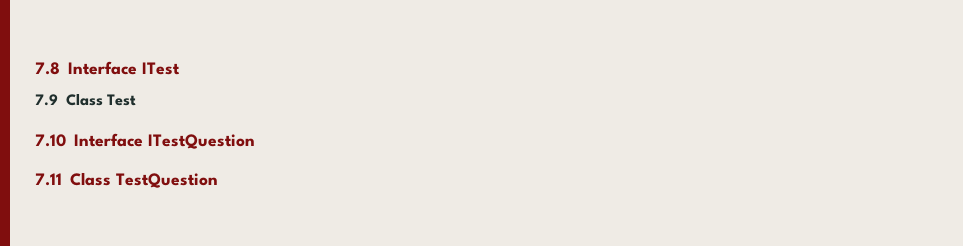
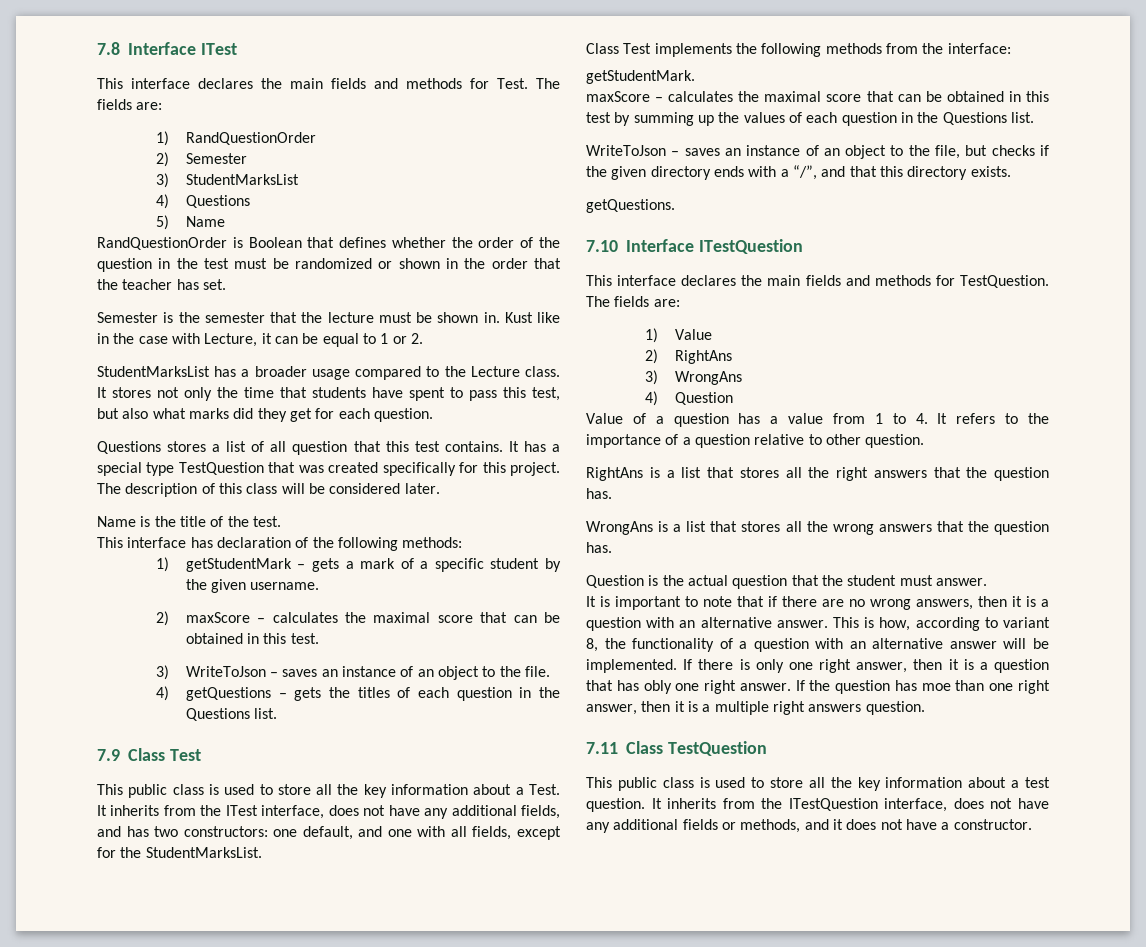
[35,94,137,106] [35,133,255,149] [35,172,218,188] 7.9 Class Test // 7.10 Interface ITestQuestion // 7.11 Class TestQuestion -> [97,78,560,89] [97,99,163,110] [156,131,316,146] [156,152,247,167] [156,173,299,188] [156,194,250,209] [156,215,225,230] [97,237,560,250] [97,258,561,272] [97,279,226,290] [97,312,560,323] [97,333,423,347] [97,366,560,380] [97,387,560,401] [97,408,433,422] [97,441,560,455] [97,462,561,476] [97,483,440,497] [97,516,281,527] [97,537,463,551] [156,557,562,572] [185,579,320,593] [156,611,561,626] [185,633,319,644] [156,665,551,680] [156,686,560,701] [185,708,278,721] [97,748,201,761] [97,784,561,798] [97,805,560,819] [97,826,562,840] [97,847,262,858] [586,43,1011,57] [586,70,695,84] [586,91,1049,102] [586,112,1034,126] [586,145,1049,159] [586,165,1011,180] [586,199,675,213] [586,239,803,254] [586,275,1049,288] [586,296,680,307] [645,328,712,343] [645,349,732,364] [645,370,742,385] [645,391,733,406] [586,413,1049,427] [586,434,925,448] [586,467,1049,481] [586,488,612,499] [586,521,1049,535] [586,542,612,553] [586,575,987,589] [586,596,1049,610] [586,617,1050,631] [586,638,1049,652] [586,659,1049,673] [586,680,1050,694] [586,701,925,715] [586,741,767,756] [586,777,1050,791] [586,798,1049,812] [586,819,1032,833] This interface declares the main fields and methods for Test. The fields are: // 1) RandQuestionOrder // 2) Semester // 3) StudentMarksList // 4) Questions // 5) Name // RandQuestionOrder is Boolean that defines whether the order of the question in the test must be randomized or shown in the order that the teacher has set. // Semester is the semester that the lecture must be shown in. Kust like in the case with Lecture, it can be equal to 1 or 2. // StudentMarksList has a broader usage compared to the Lecture class. It stores not only the time that students have spent to pass this test, but also what marks did they get for each question. // Questions stores a list of all question that this test contains. It has a special type TestQuestion that was created specifically for this project. The description of this class will be considered later. // Name is the title of the test. // This interface has declaration of the following methods: // 1) getStudentMark – gets a mark of a specific student by the given username. // 2) maxScore – calculates the maximal score that can be obtained in this test. // 3) WriteToJson – saves an instance of an object to the file. // 4) getQuestions – gets the titles of each question in the Questions list. // 7.9 Class Test // This public class is used to store all the key information about a Test. It inherits from the ITest interface, does not have any additional fields, and has two constructors: one default, and one with all fields, except for the StudentMarksList. // Class Test implements the following methods from the interface: // getStudentMark. // maxScore – calculates the maximal score that can be obtained in this test by summing up the values of each question in the Questions list. // WriteToJson – saves an instance of an object to the file, but checks if the given directory ends with a “/”, and that this directory exists. // getQuestions. // 7.10 Interface ITestQuestion // This interface declares the main fields and methods for TestQuestion. The fields are: // 1) Value // 2) RightAns // 3) WrongAns // 4) Question // Value of a question has a value from 1 to 4. It refers to the importance of a question relative to other question. // RightAns is a list that stores all the right answers that the question has. // WrongAns is a list that stores all the wrong answers that the question has. // Question is the actual question that the student must answer. // It is important to note that if there are no wrong answers, then it is a question with an alternative answer. This is how, according to variant 8, the functionality of a question with an alternative answer will be implemented. If there is only one right answer, then it is a question that has obly one right answer. If the question has moe than one right answer, then it is a multiple right answers question. // 7.11 Class TestQuestion // This public class is used to store all the key information about a test question. It inherits from the ITestQuestion interface, does not have any additional fields or methods, and it does not have a constructor.

